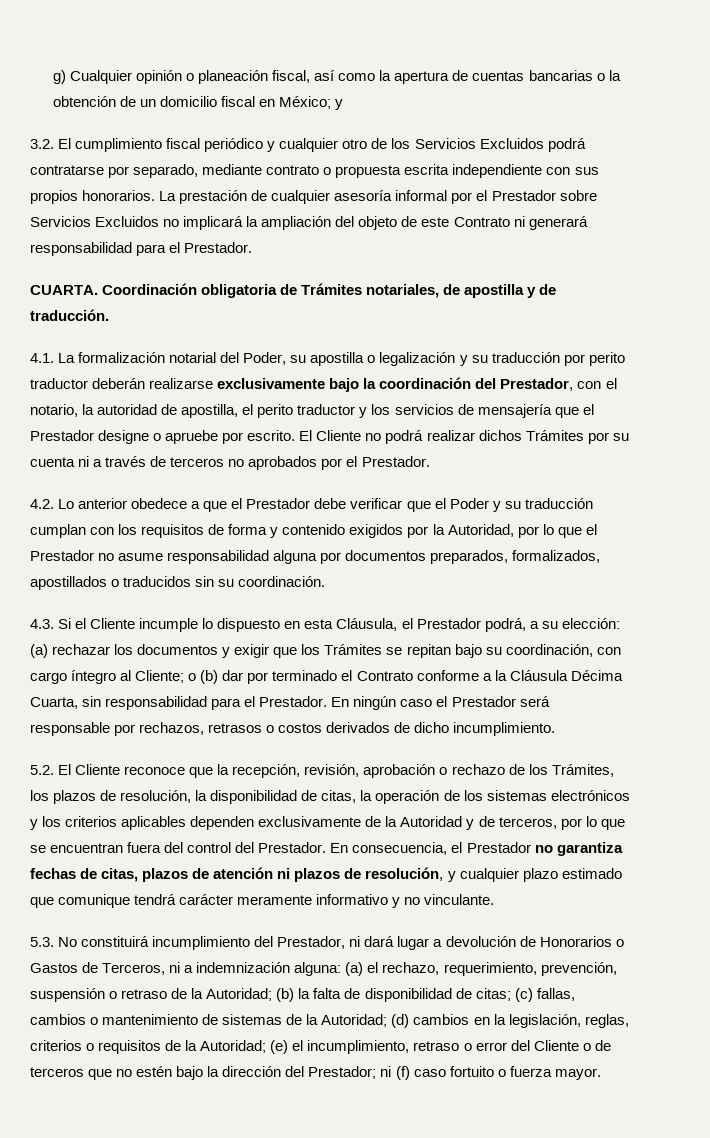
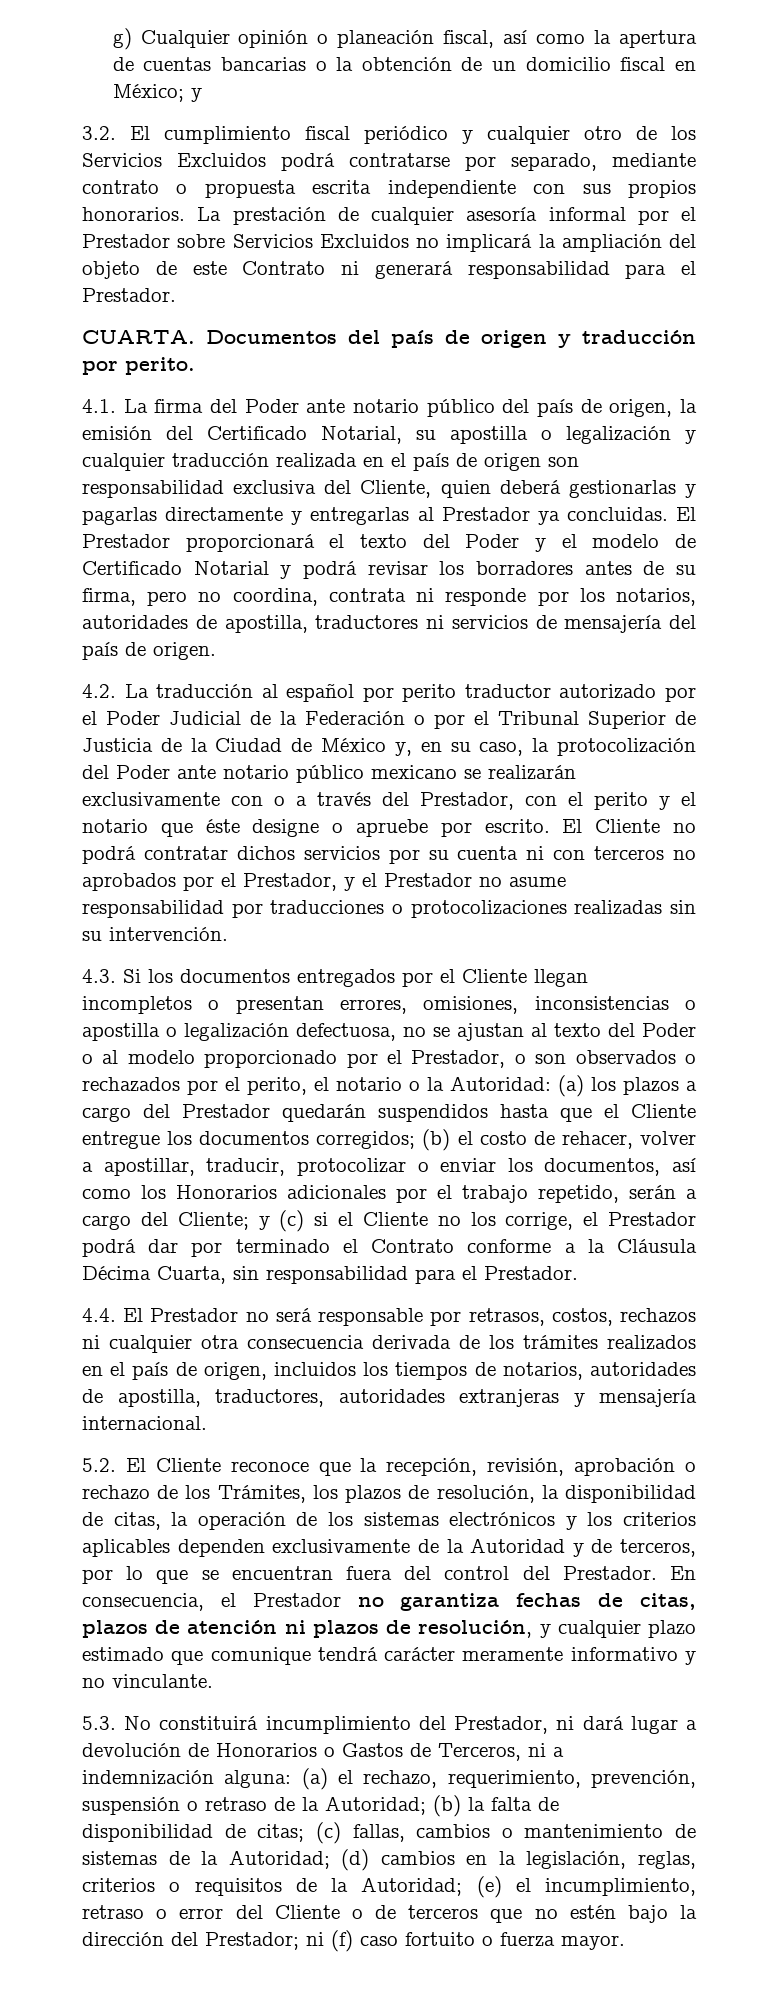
[102,283,557,298] [30,309,109,321] [30,352,287,365] Coordinación obligatoria de Trámites notariales, de apostilla y de traducción. // 4.1. La formalización notarial del Poder, -> [206,330,696,348] [82,357,195,375] [82,399,697,417] [82,426,402,444] Documentos del país de origen y traducción por perito. // 4.1. La firma del Poder ante notario público del país de origen, la emisión del Certificado Notarial,
[471,352,625,366] [30,377,617,392] [30,404,594,418] [30,430,94,441] su traducción por perito traductor deberán realizarse exclusivamente bajo la coordinación del Prestador, con el notario, la autoridad de apostilla, el perito traductor y los servicios de mensajería que el Prestador -> [82,453,579,471] [82,480,696,498] [82,507,696,525] [82,534,697,552] [82,561,696,579] [82,588,696,606] [82,615,696,633] [82,642,216,660] [82,683,696,702] [82,711,696,729] [82,738,696,756] [82,765,576,783] [82,792,696,810] [82,819,240,837] cualquier traducción realizada en el país de origen son responsabilidad exclusiva del Cliente, quien deberá gestionarlas y pagarlas directamente y entregarlas al Prestador ya concluidas. El Prestador proporcionará el texto del Poder y el modelo de Certificado Notarial y podrá revisar los borradores antes de su firma, pero no coordina, contrata ni responde por los notarios, autoridades de apostilla, traductores ni servicios de mensajería del país de origen. // 4.2. La traducción al español por perito traductor autorizado por el Poder Judicial de la Federación o por el Tribunal Superior de Justicia de la Ciudad de México y, en su caso, la protocolización del Poder ante notario público mexicano se realizarán exclusivamente con o a través del Prestador, con el perito y el notario que éste
[426,430,584,441] realizar dichos Trámites -> [143,846,380,860] contratar dichos servicios
[93,456,167,467] a través de -> [553,850,586,860] con
[361,456,430,467] [30,498,593,512] [30,524,582,538] Prestador. // 4.2. Lo anterior obedece a que el Prestador debe verificar que el Poder y su traducción cumplan con los requisitos de forma y contenido exigidos por la Autoridad, por lo que -> [243,873,355,891] Prestador, y
[273,550,601,564] [30,576,192,590] alguna por documentos preparados, formalizados, apostillados o traducidos -> [231,900,663,918] por traducciones o protocolizaciones realizadas
[238,576,326,587] coordinación. -> [109,927,228,941] intervención.
[75,618,620,632] [30,644,621,658] [30,670,219,684] el Cliente incumple lo dispuesto en esta Cláusula, el Prestador podrá, a su elección: (a) rechazar los documentos y exigir que los Trámites se repitan bajo su coordinación, con cargo íntegro al Cliente; o (b) -> [148,969,588,987] [82,996,696,1014] [82,1023,696,1041] [82,1050,696,1068] [82,1075,697,1097] [82,1104,696,1122] [82,1129,696,1151] [82,1158,696,1176] [82,1185,697,1203] [82,1210,696,1232] [82,1239,136,1257] los documentos entregados por el Cliente llegan incompletos o presentan errores, omisiones, inconsistencias o apostilla o legalización defectuosa, no se ajustan al texto del Poder o al modelo proporcionado por el Prestador, o son observados o rechazados por el perito, el notario o la Autoridad: (a) los plazos a cargo del Prestador quedarán suspendidos hasta que el Cliente entregue los documentos corregidos; (b) el costo de rehacer, volver a apostillar, traducir, protocolizar o enviar los documentos, así como los Honorarios adicionales por el trabajo repetido, serán a cargo del Cliente; y (c) si el Cliente no los corrige, el Prestador podrá
[331,696,550,710] [30,722,556,736] En ningún caso el Prestador será responsable por rechazos, retrasos o costos derivados de dicho incumplimiento. -> [82,1308,696,1326] [82,1335,696,1353] [82,1362,696,1380] [82,1389,697,1407] [82,1416,207,1430] // 4.4. El Prestador no será responsable por retrasos, costos, rechazos ni cualquier otra consecuencia derivada de los trámites realizados en el país de origen, incluidos los tiempos de notarios, autoridades de apostilla, traductores, autoridades extranjeras y mensajería internacional.

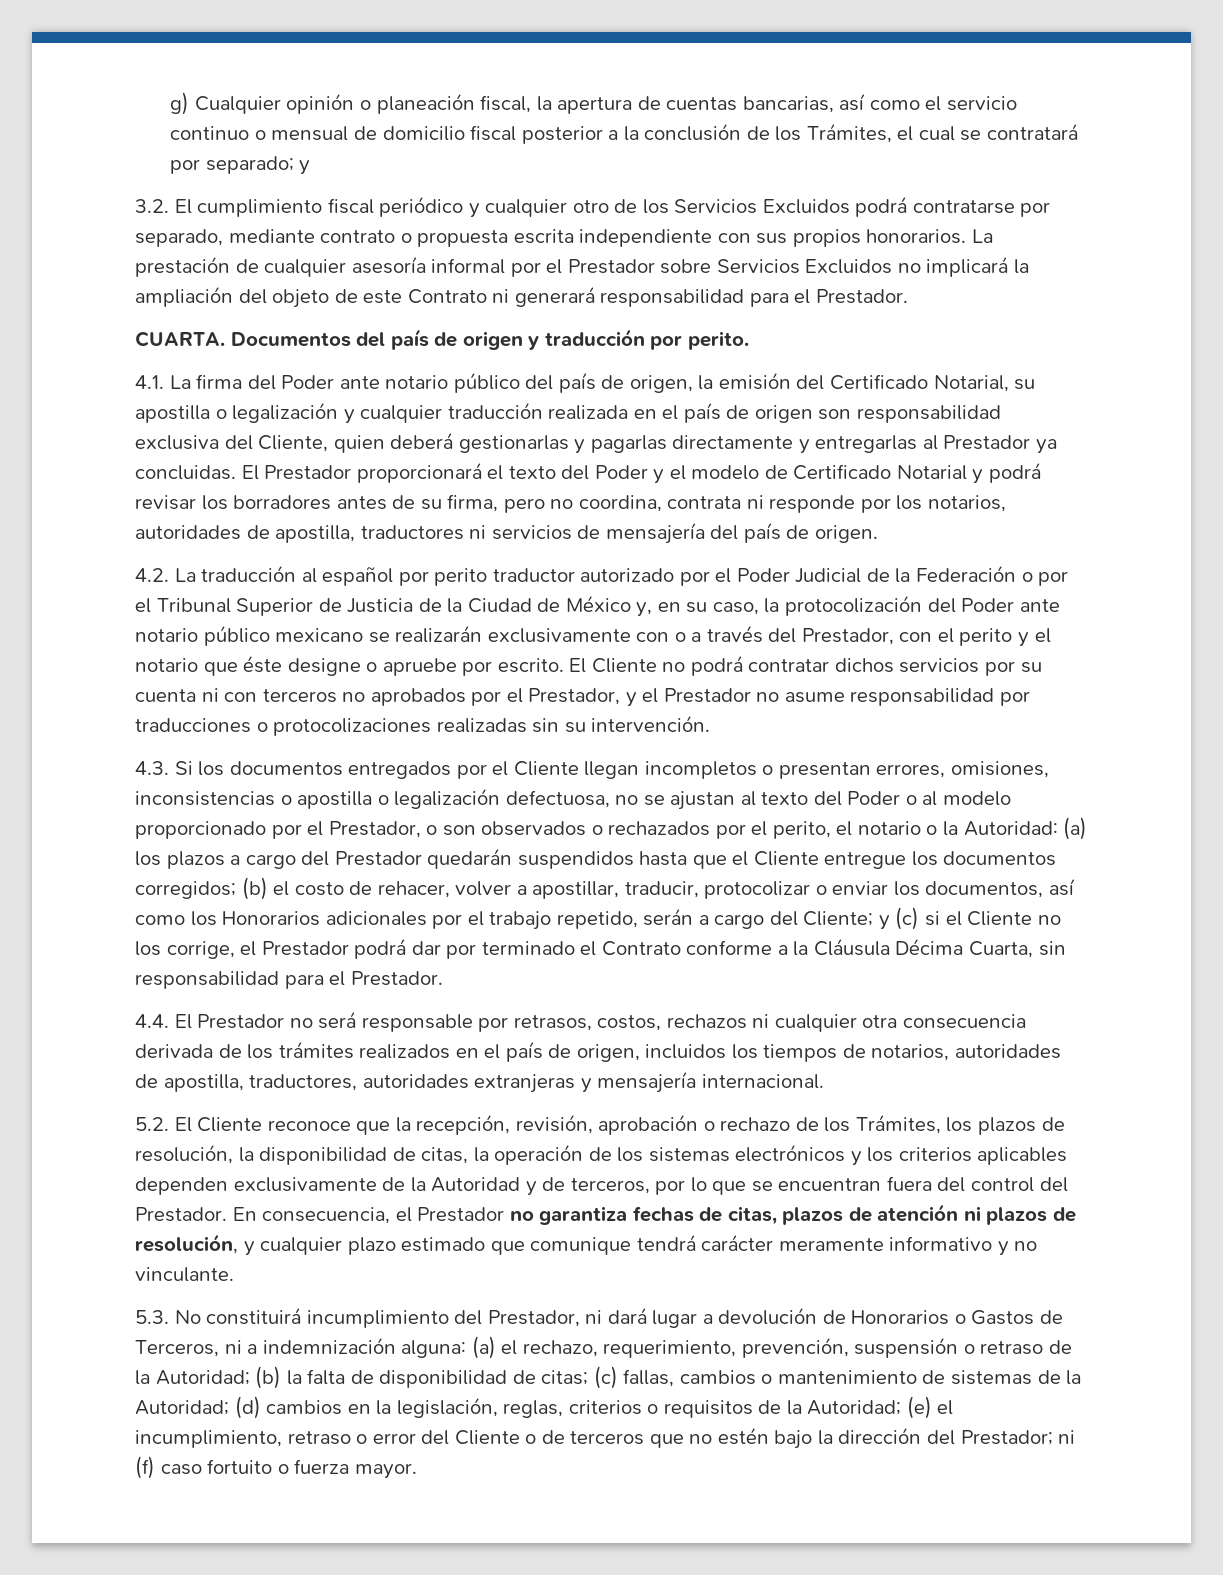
[503,30,586,44] así como -> (532, 104) none
[220,57,696,71] [112,84,184,102] bancarias o la obtención de un domicilio fiscal en México; -> [742,93,1017,113] [170,123,1078,144] [170,156,294,174] bancarias, así como el servicio continuo o mensual de domicilio fiscal posterior a la conclusión de los Trámites, el cual se contratará por separado;

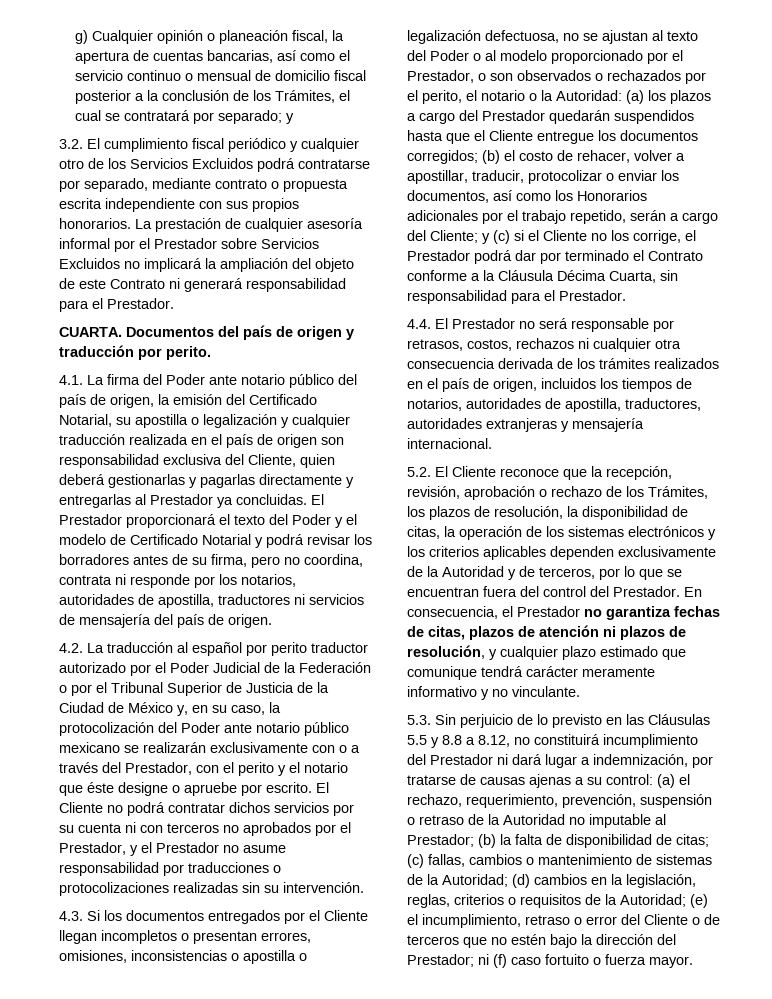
[174,1310,201,1324] No -> [435,714,710,728] [407,735,530,748] Sin perjuicio de lo previsto en las Cláusulas 5.5 y 8.8 a 8.12, no
[487,1310,580,1327] Prestador, -> [430,754,493,765] Prestador
[718,1307,1064,1325] [135,1337,467,1358] devolución de Honorarios o Gastos de Terceros, ni a indemnización alguna: -> [593,754,713,768] [407,774,653,788] indemnización, por tratarse de causas ajenas a su control:
[155,1370,250,1385] Autoridad; -> [503,814,666,828] [407,834,474,847] Autoridad no imputable al Prestador;

